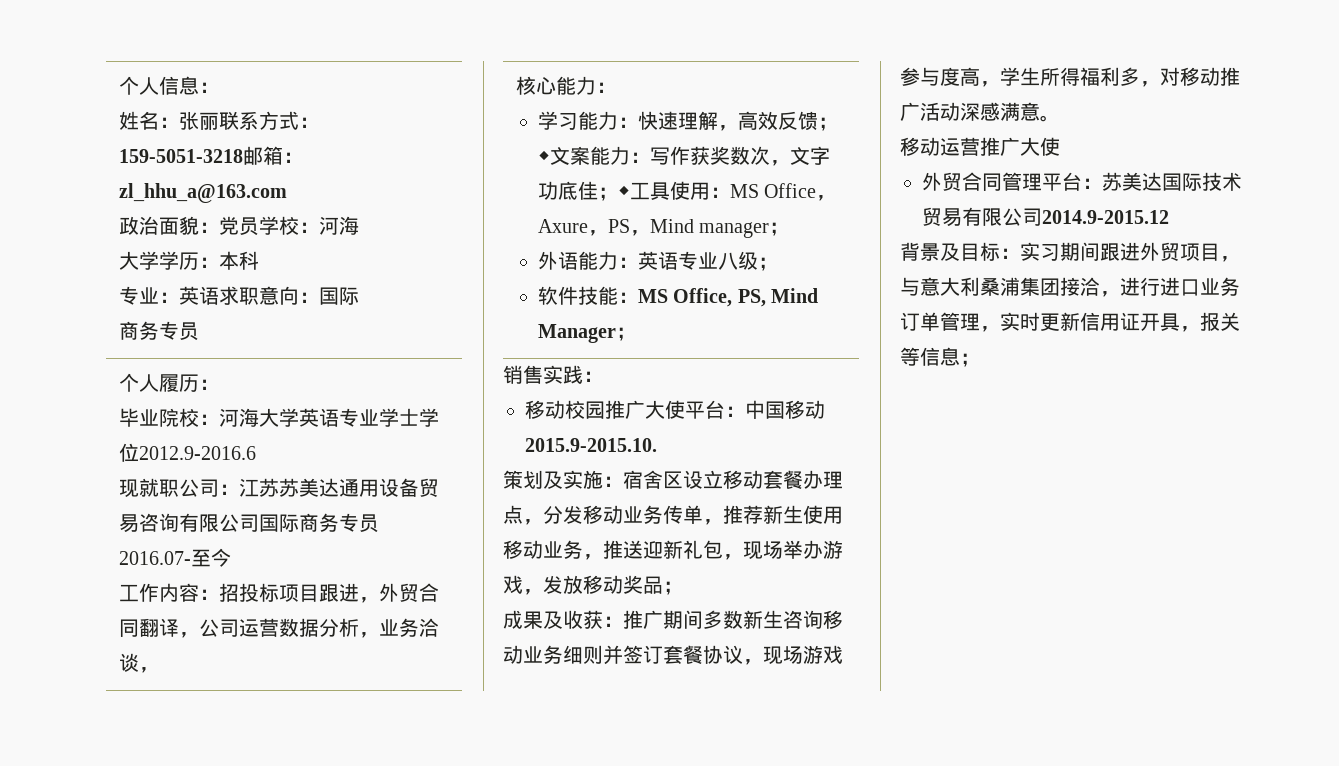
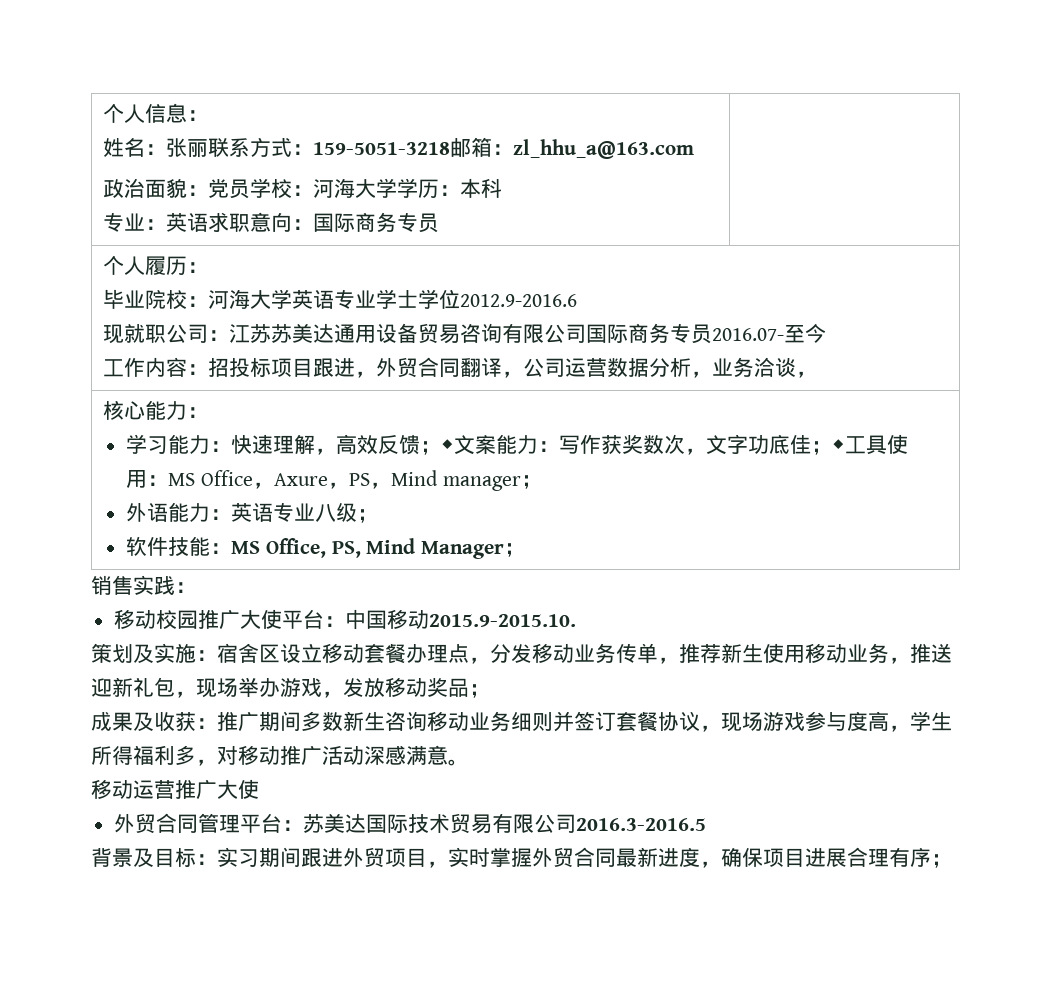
[1042,210,1169,224] 2014.9-2015.12 -> [576,818,707,831] 2016.3-2016.5
[900,277,1240,297] [900,312,1240,332] [900,347,960,366] 与意大利桑浦集团接洽，进行进口业务订单管理，实时更新信用证开具，报关等信息 -> [448,847,931,868] 实时掌握外贸合同最新进度，确保项目进展合理有序

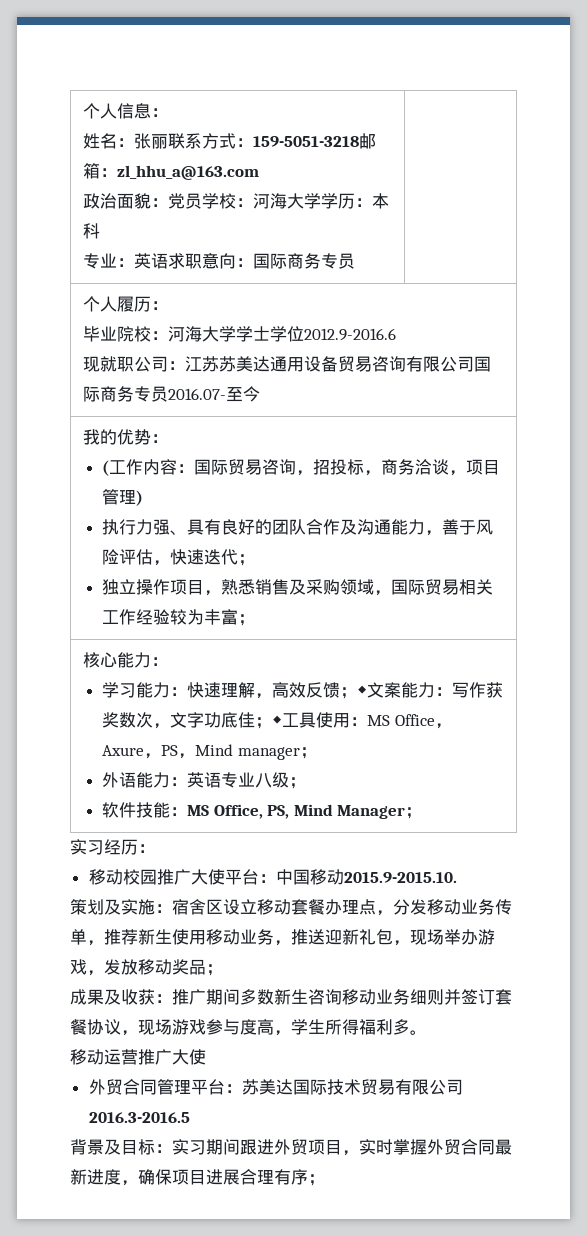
[292,290,377,309] 英语专业 -> (237, 334) none
[103,357,818,378] // 工作内容：招投标项目跟进，外贸合同翻译，公司运营数据分析，业务洽谈， -> [83,429,169,445] [102,459,501,476] [102,489,144,506] [102,519,494,536] [102,549,256,566] [102,579,494,596] [102,609,256,626] // 我的优势： // (工作内容：国际贸易咨询，招投标，商务洽谈，项目管理) // 执行力强、具有良好的团队合作及沟通能力，善于风险评估，快速迭代； // 独立操作项目，熟悉销售及采购领域，国际贸易相关工作经验较为丰富；
[91,575,175,595] 销售实践 -> [70,839,138,855] 实习经历
[196,745,448,766] ，对移动推广活动深感满意 -> (410, 1027) none

